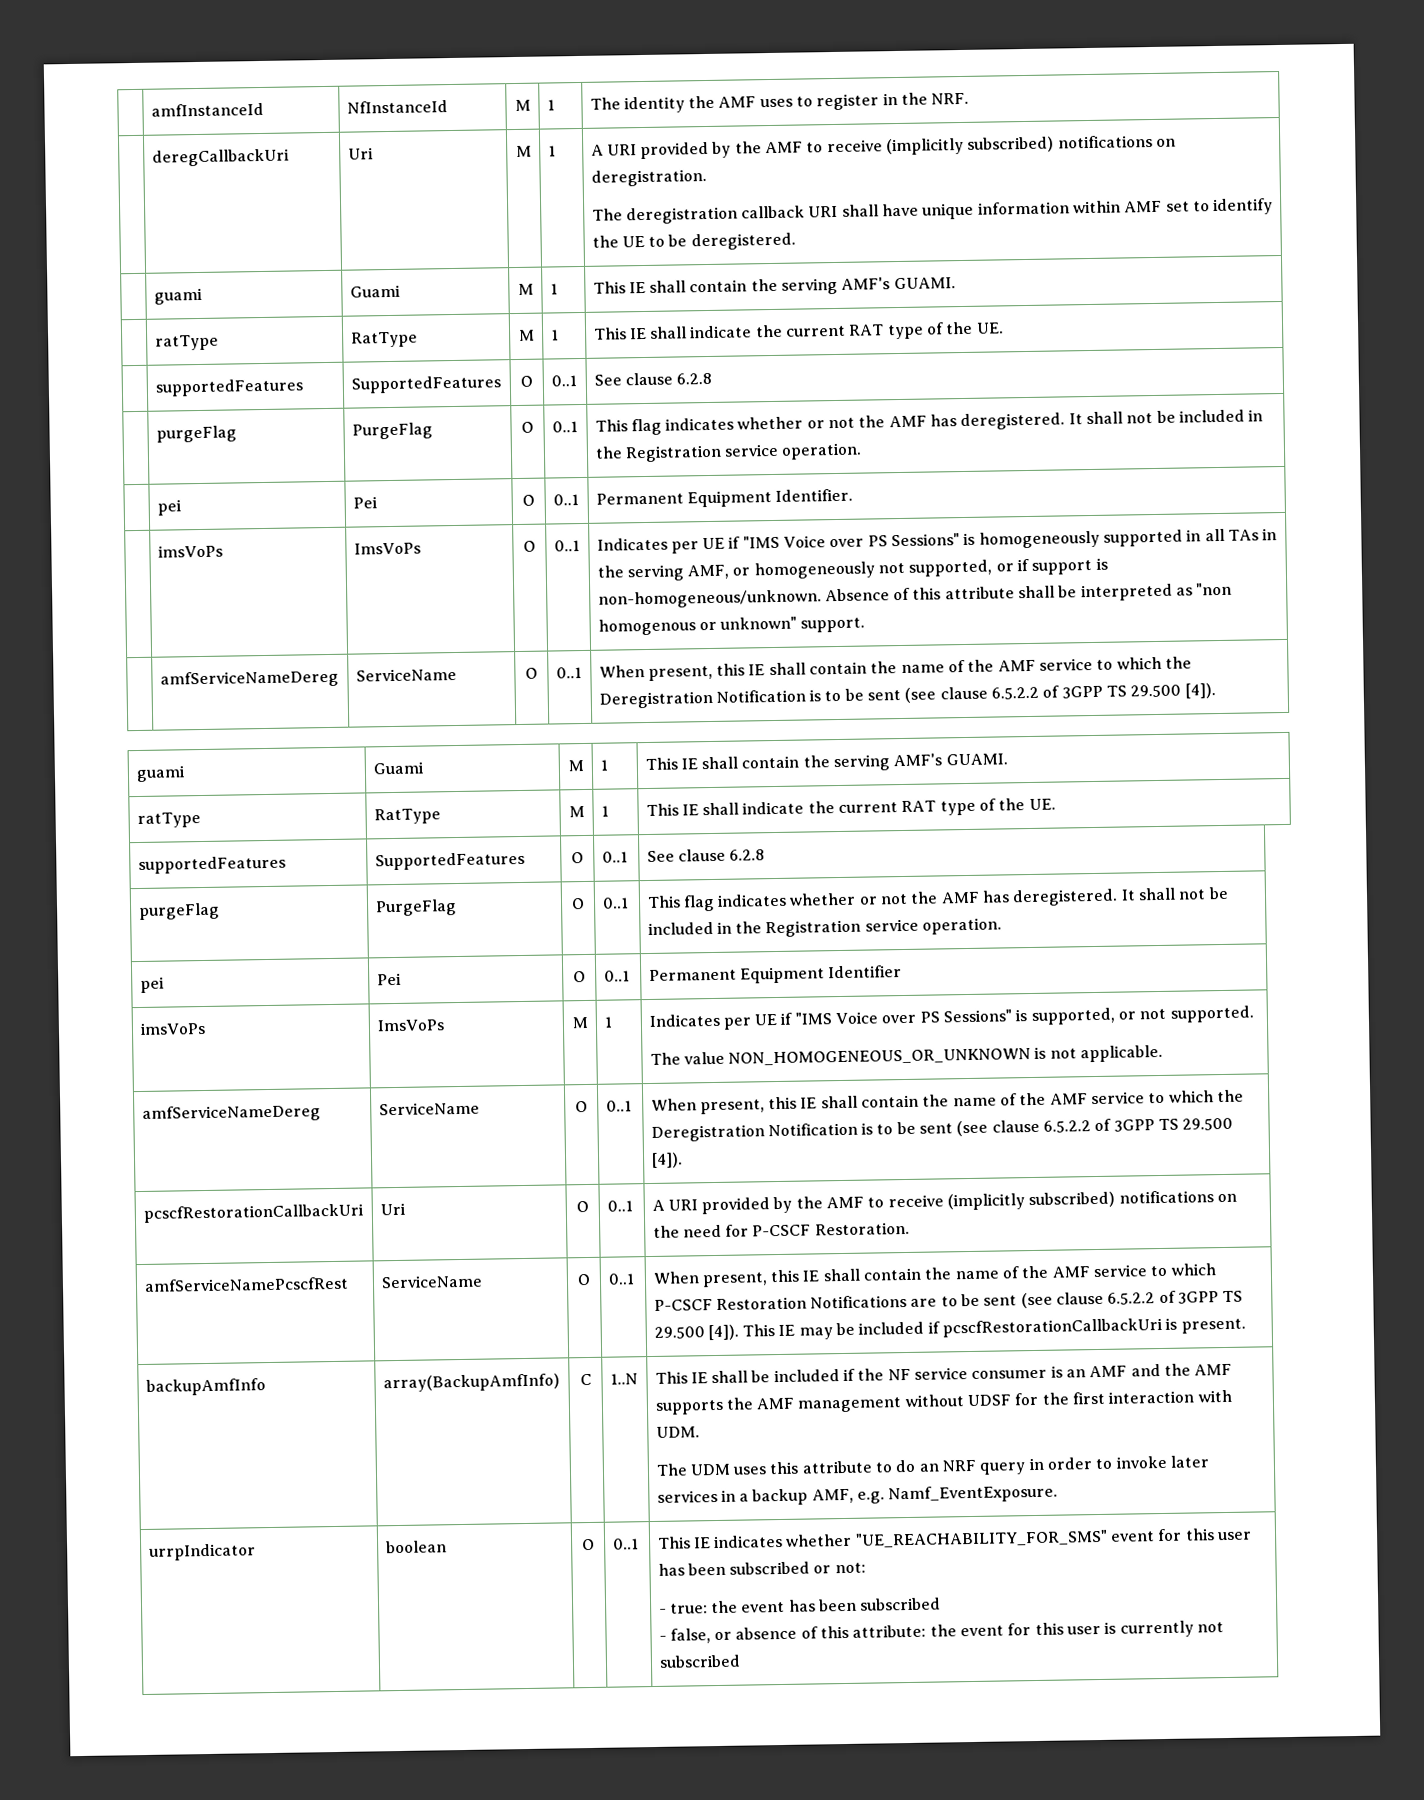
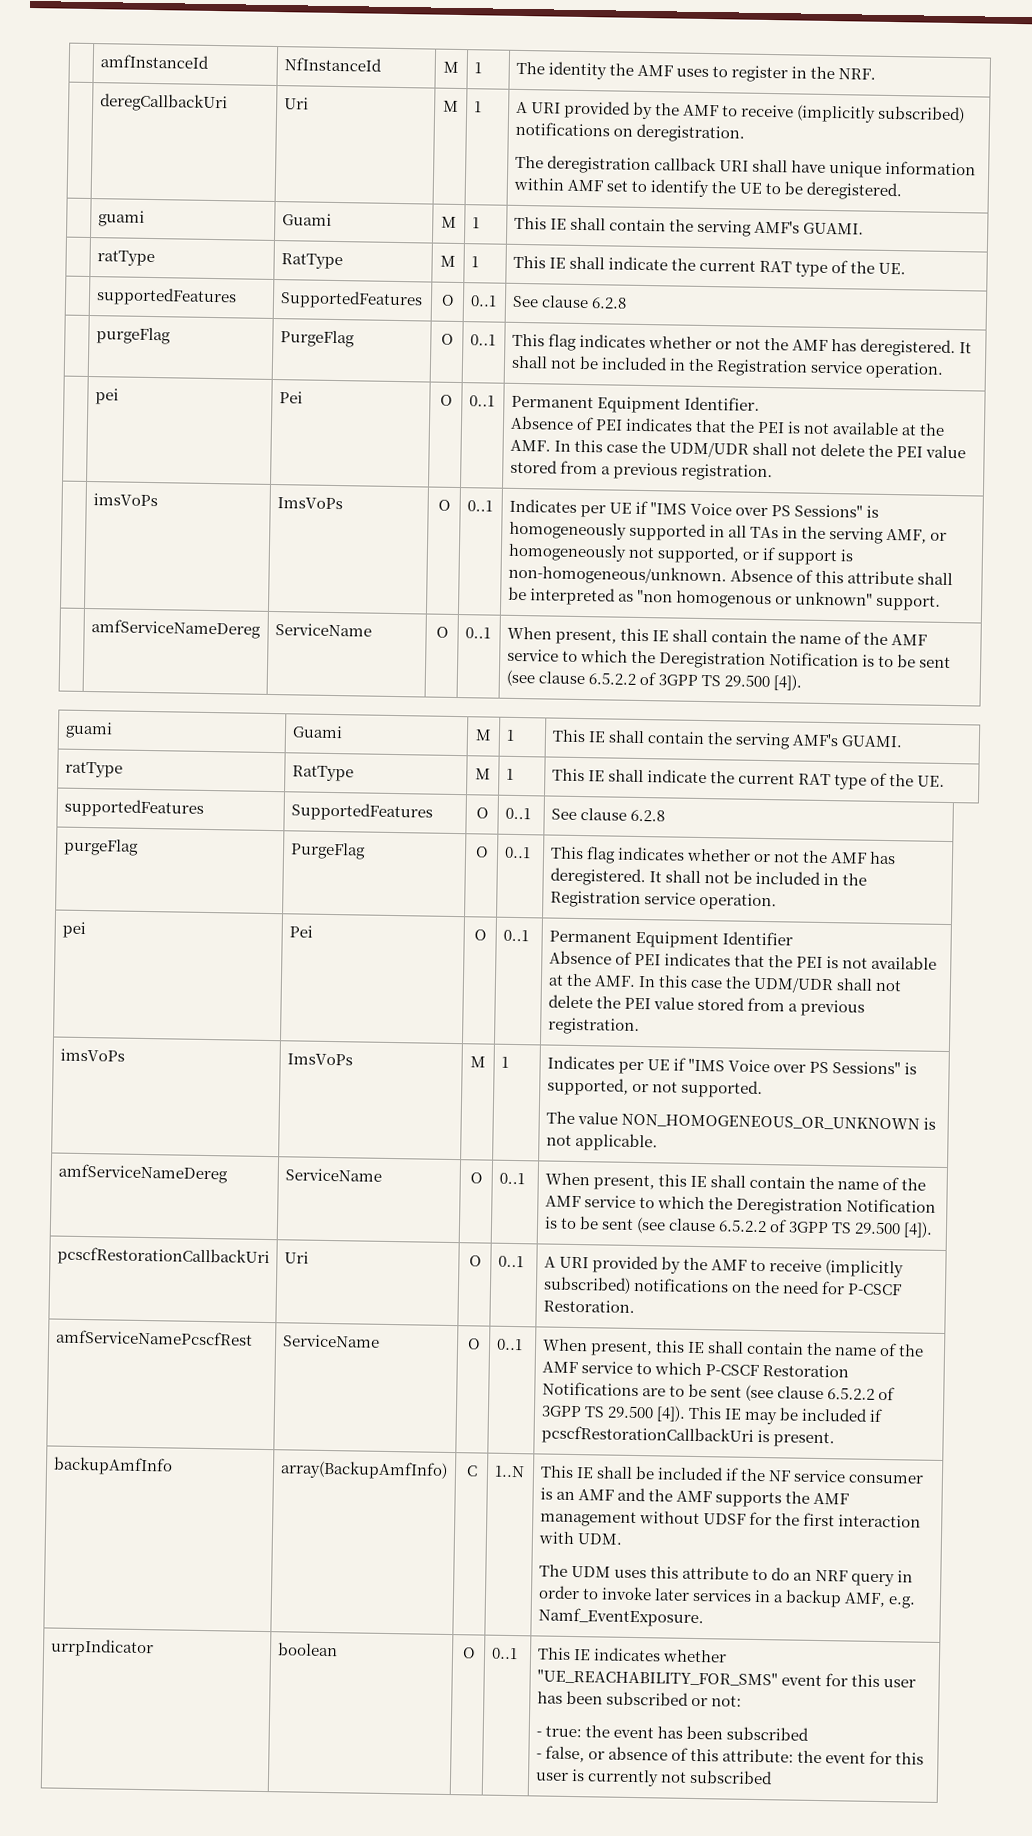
(854, 495) none -> [509,415,946,436] [509,439,967,459] [509,459,774,482] // Absence of PEI indicates that the PEI is not available at the AMF. In this case the UDM/UDR shall not delete the PEI value stored from a previous registration.
(903, 972) none -> [548,950,938,970] [547,973,903,994] [547,994,866,1017] [547,1017,640,1036] // Absence of PEI indicates that the PEI is not available at the AMF. In this case the UDM/UDR shall not delete the PEI value stored from a previous registration.

